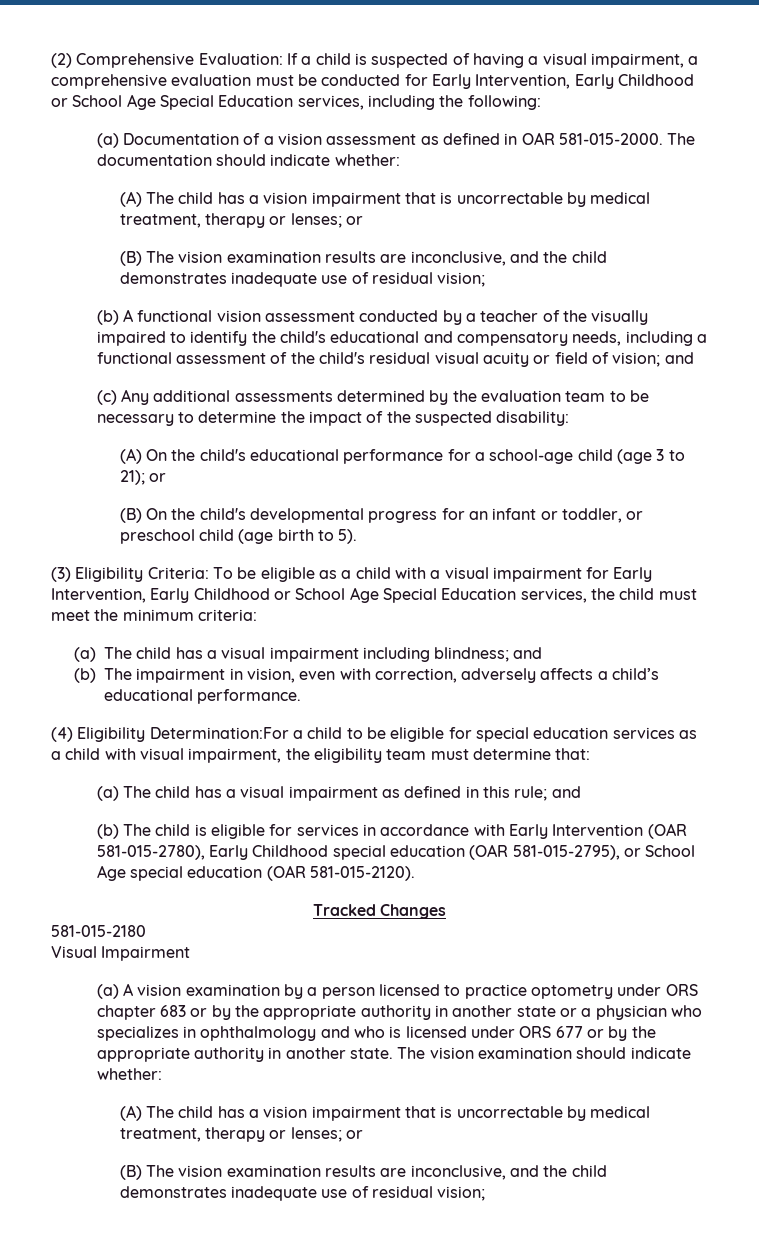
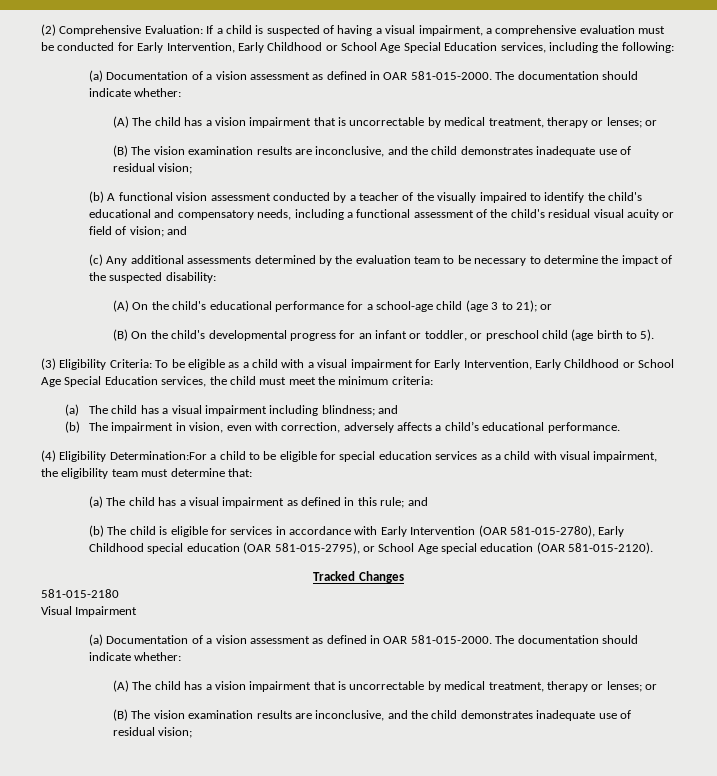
[123,983,698,999] [96,1005,702,1020] [96,1026,656,1041] [96,1047,573,1062] A vision examination by a person licensed to practice optometry under ORS chapter 683 or by the appropriate authority in another state or a physician who specializes in ophthalmology and who is licensed under ORS 677 or by the appropriate authority in another state. The vision examination -> [106,635,599,644] Documentation of a vision assessment as defined in OAR 581-015-2000. The documentation

